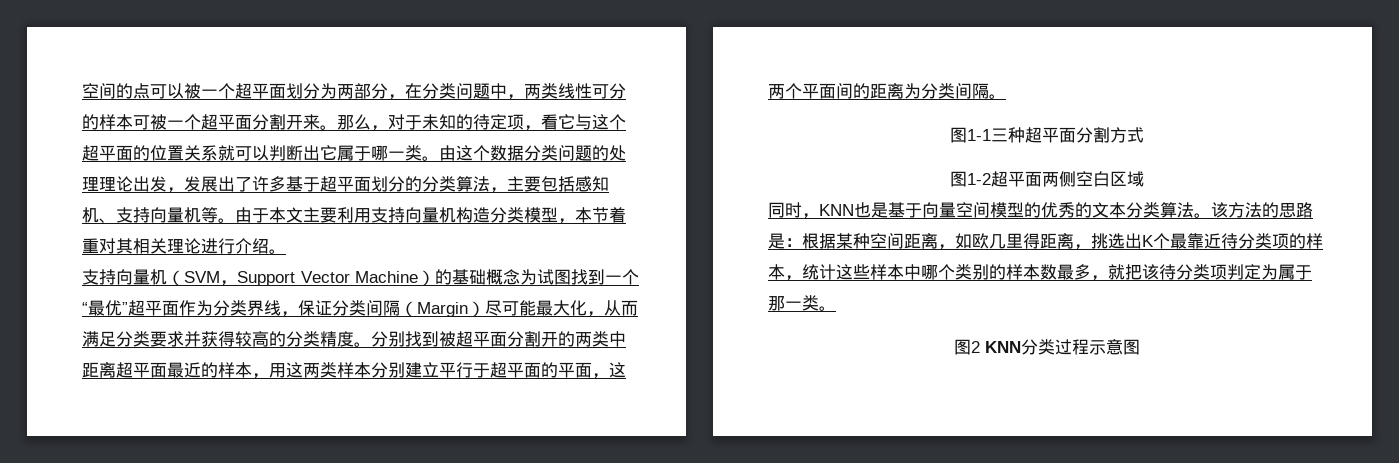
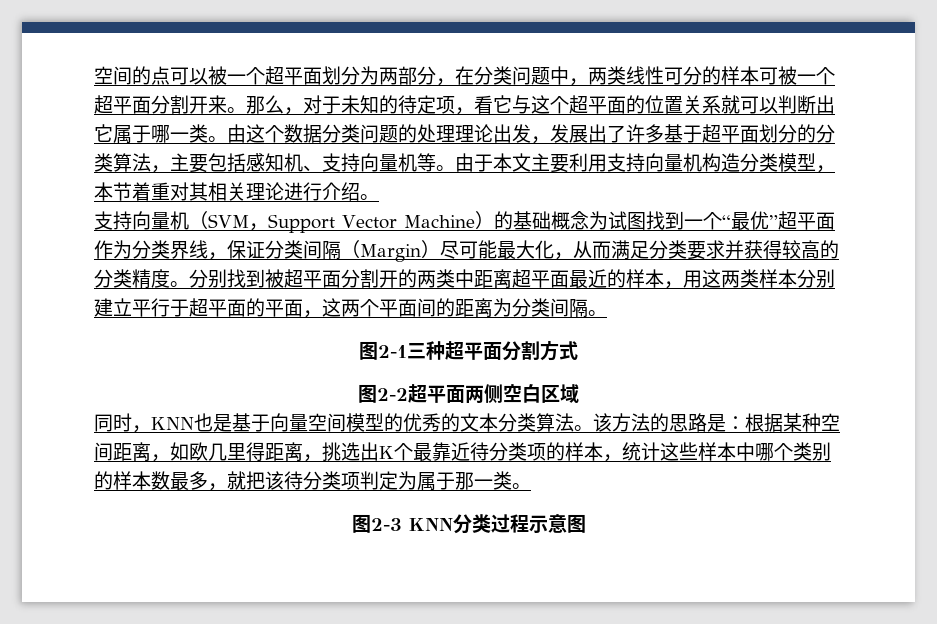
[966,129,991,141] 1-1 -> [378,345,407,358] 2-1
[966,173,991,185] 1-2 -> [377,388,408,401] 2-2
[970,341,980,353] 2 -> [370,518,402,531] 2-3

